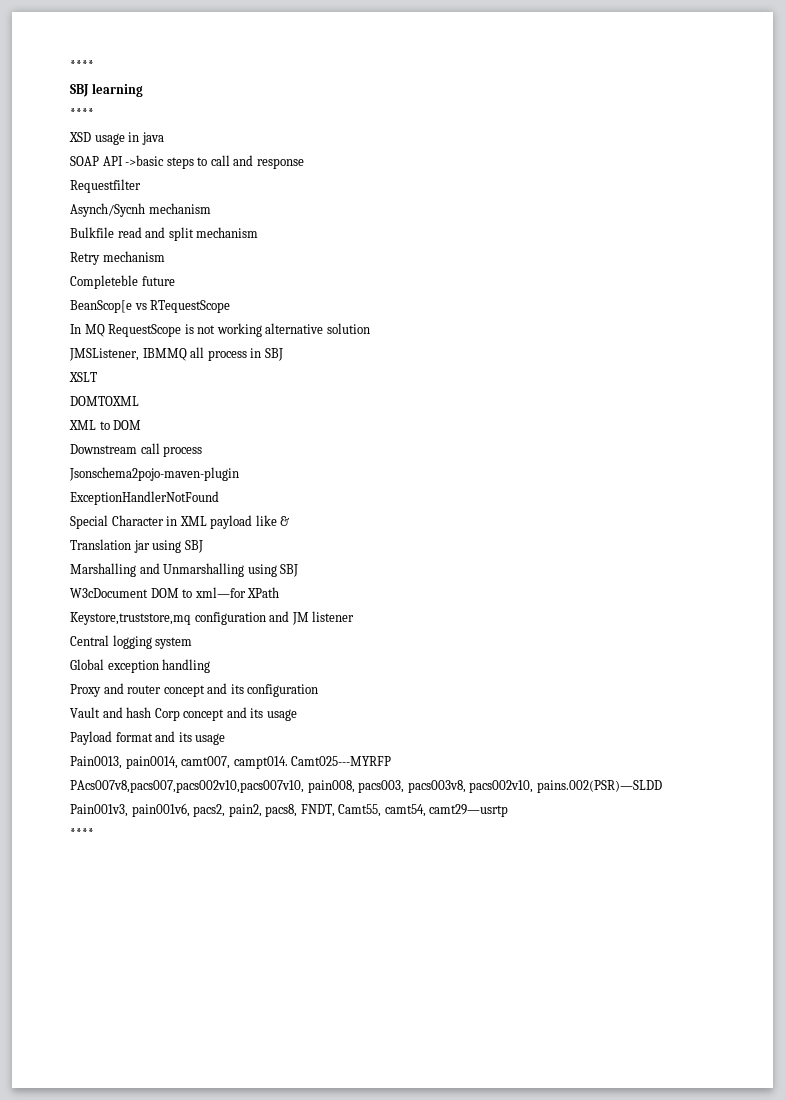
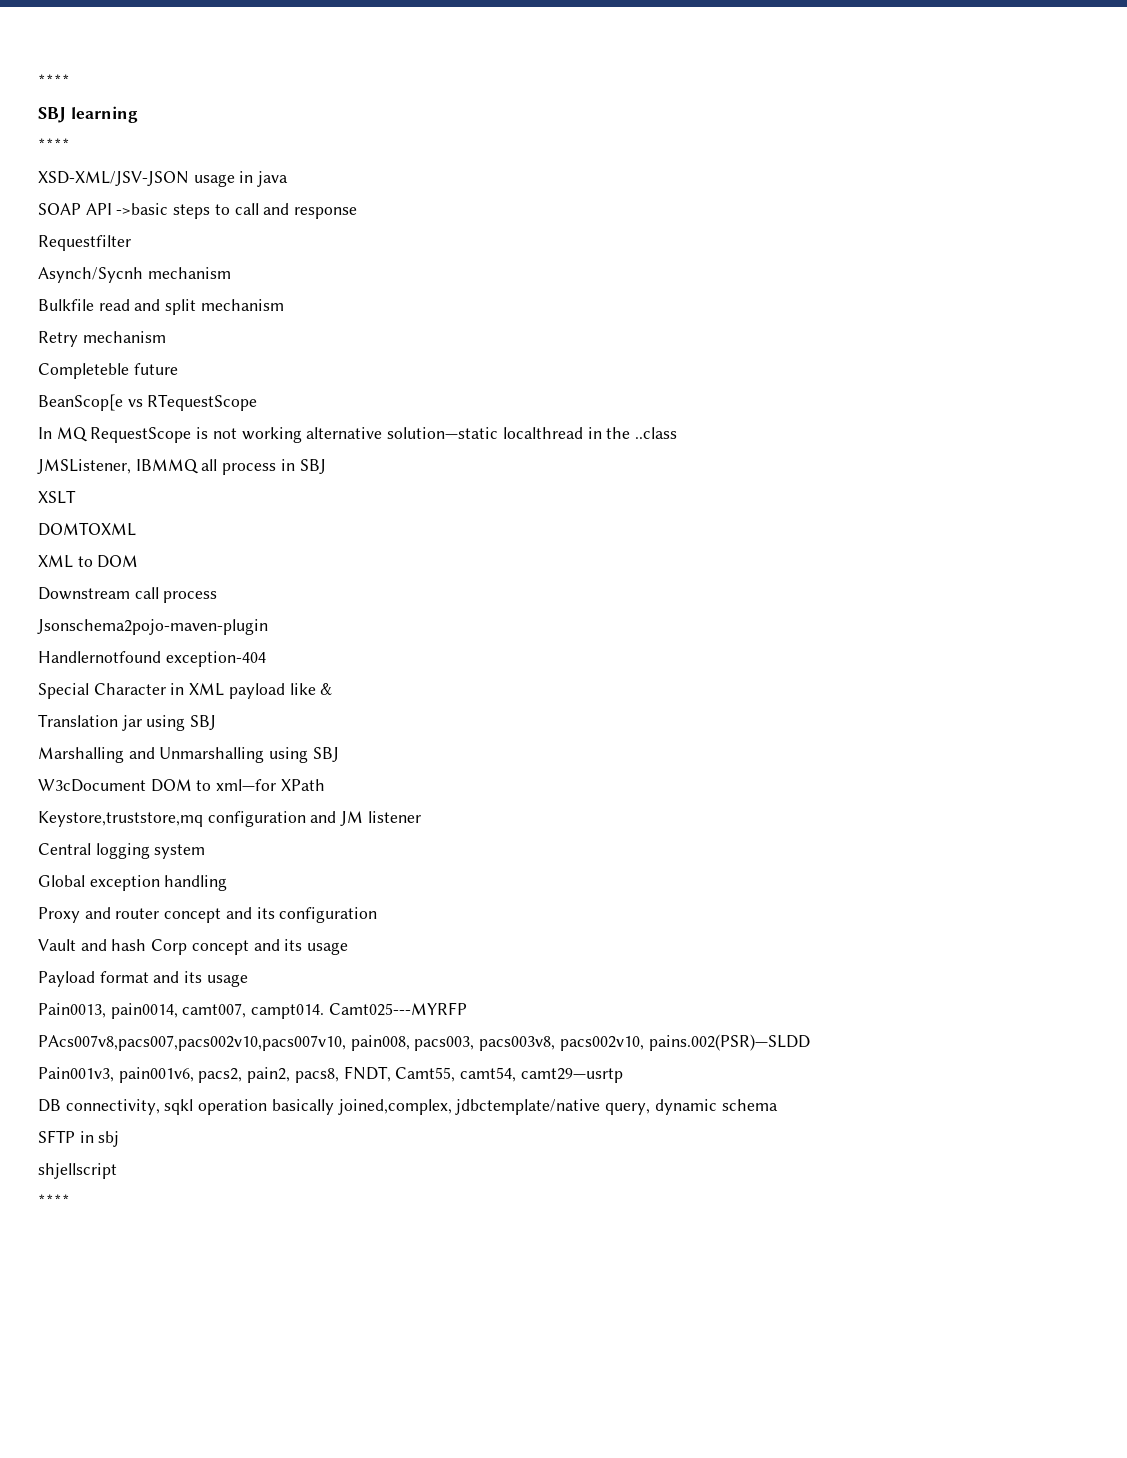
[69,132,91,142] XSD -> [38,171,189,186] XSD-XML/JSV-JSON
[326,323,370,334] solution -> [387,427,677,439] solution—static localthread in the ..class
[70,491,219,505] ExceptionHandlerNotFound -> [38,651,266,667] Handlernotfound exception-404
(509, 810) none -> [38,1099,778,1115] [38,1130,120,1147] [38,1163,117,1179] // DB connectivity, sqkl operation basically joined,complex, jdbctemplate/native query, dynamic schema // SFTP in sbj // shjellscript

